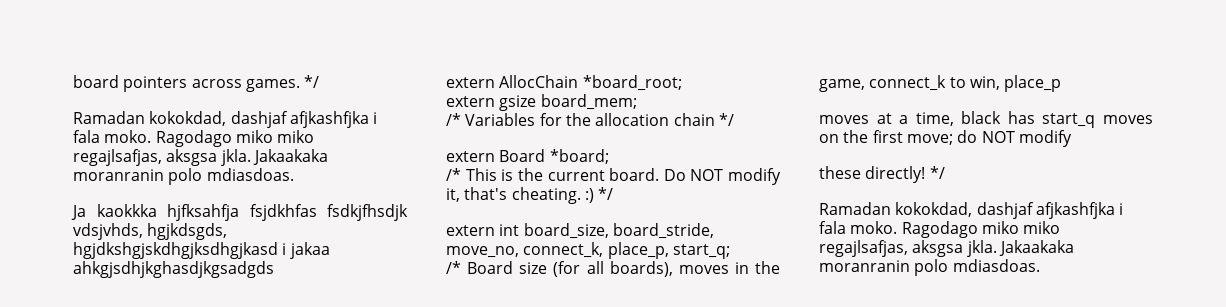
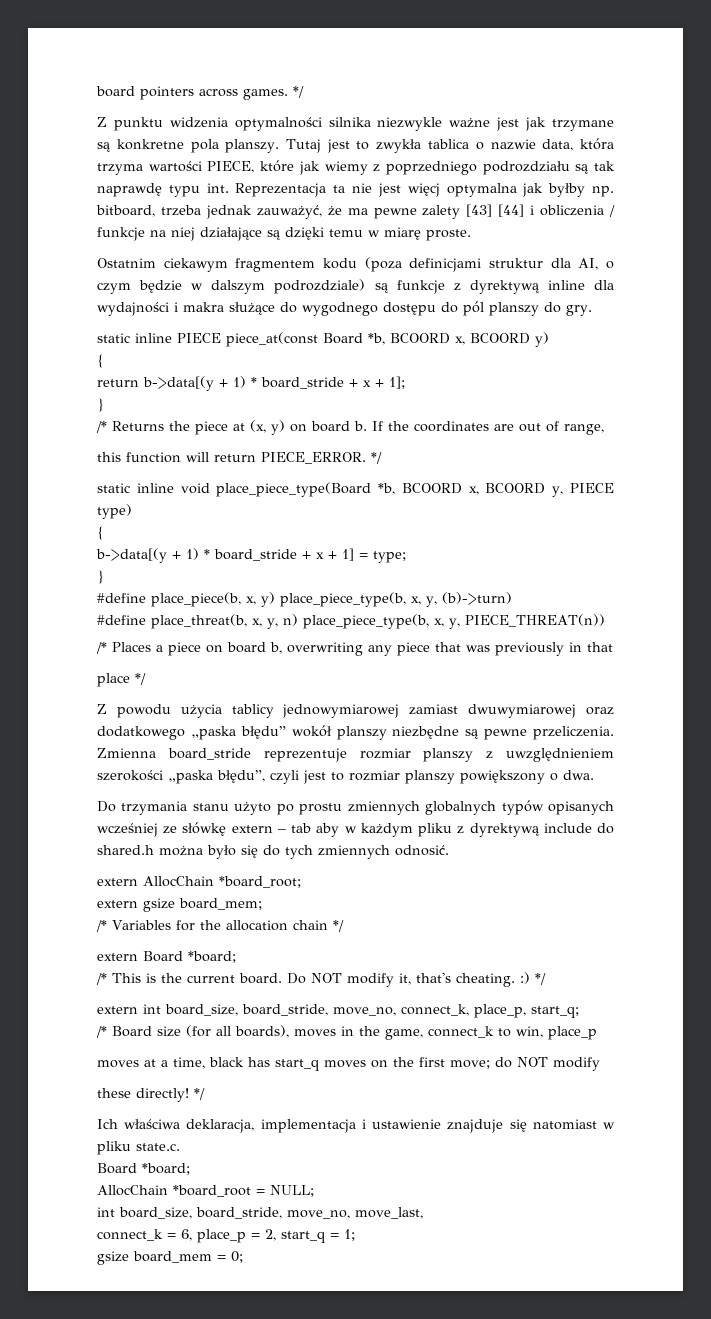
[73,111,378,128] [73,130,315,147] [73,149,328,166] [73,168,294,185] [71,204,408,221] [73,223,228,240] [73,242,330,259] [73,261,274,278] Ramadan kokokdad, dashjaf afjkashfjka i fala moko. Ragodago miko miko regajlsafjas, aksgsa jkla. Jakaakaka moranranin polo mdiasdoas. // Ja kaokkka hjfksahfja fsjdkhfas fsdkjfhsdjk vdsjvhds, hgjkdsgds, hgjdkshgjskdhgjksdhgjkasd i jakaa ahkgjsdhjkghasdjkgsadgds -> [97,117,615,131] [97,138,615,153] [97,160,615,175] [97,183,614,197] [96,204,615,219] [97,227,471,241] [97,257,615,272] [97,279,615,294] [97,301,592,316] [97,332,549,347] [97,354,104,368] [97,376,405,391] [97,398,104,412] [96,420,604,435] [97,452,382,464] [97,482,615,497] [97,504,132,519] [97,526,104,540] [96,548,406,563] [97,570,104,584] [97,592,512,607] [97,614,605,629] [96,642,613,656] [97,673,146,687] [97,704,614,718] [97,725,614,740] [97,748,614,762] [97,770,594,784] [97,800,615,815] [97,822,614,837] [97,845,449,859] Z punktu widzenia optymalności silnika niezwykle ważne jest jak trzymane są konkretne pola planszy. Tutaj jest to zwykła tablica o nazwie data, która trzyma wartości PIECE, które jak wiemy z poprzedniego podrozdziału są tak naprawdę typu int. Reprezentacja ta nie jest więcj optymalna jak byłby np. bitboard, trzeba jednak zauważyć, że ma pewne zalety [43] [44] i obliczenia / funkcje na niej działające są dzięki temu w miarę proste. // Ostatnim ciekawym fragmentem kodu (poza definicjami struktur dla AI, o czym będzie w dalszym podrozdziale) są funkcje z dyrektywą inline dla wydajności i makra służące do wygodnego dostępu do pól planszy do gry. // static inline PIECE piece_at(const Board *b, BCOORD x, BCOORD y) // { // return b->data[(y + 1) * board_stride + x + 1]; // } // /* Returns the piece at (x, y) on board b. If the coordinates are out of range, // this function will return PIECE_ERROR. */ // static inline void place_piece_type(Board *b, BCOORD x, BCOORD y, PIECE type) // { // b->data[(y + 1) * board_stride + x + 1] = type; // } // #define place_piece(b, x, y) place_piece_type(b, x, y, (b)->turn) // #define place_threat(b, x, y, n) place_piece_type(b, x, y, PIECE_THREAT(n)) // /* Places a piece on board b, overwriting any piece that was previously in that // place */ // Z powodu użycia tablicy jednowymiarowej zamiast dwuwymiarowej oraz dodatkowego „paska błędu” wokół planszy niezbędne są pewne przeliczenia. Zmienna board_stride reprezentuje rozmiar planszy z uwzględnieniem szerokości „paska błędu”, czyli jest to rozmiar planszy powiększony o dwa. // Do trzymania stanu użyto po prostu zmiennych globalnych typów opisanych wcześniej ze słówkę extern – tab aby w każdym pliku z dyrektywą include do shared.h można było się do tych zmiennych odnosić.
[819,202,1124,219] [819,221,1061,238] [819,240,1074,257] [819,259,1040,276] Ramadan kokokdad, dashjaf afjkashfjka i fala moko. Ragodago miko miko regajlsafjas, aksgsa jkla. Jakaakaka moranranin polo mdiasdoas. -> [97,1119,615,1133] [97,1141,180,1155] [97,1163,190,1175] [97,1185,314,1197] [97,1207,423,1219] [97,1229,355,1243] [97,1251,243,1265] Ich właściwa deklaracja, implementacja i ustawienie znajduje się natomiast w pliku state.c. // Board *board; // AllocChain *board_root = NULL; // int board_size, board_stride, move_no, move_last, // connect_k = 6, place_p = 2, start_q = 1; // gsize board_mem = 0;

